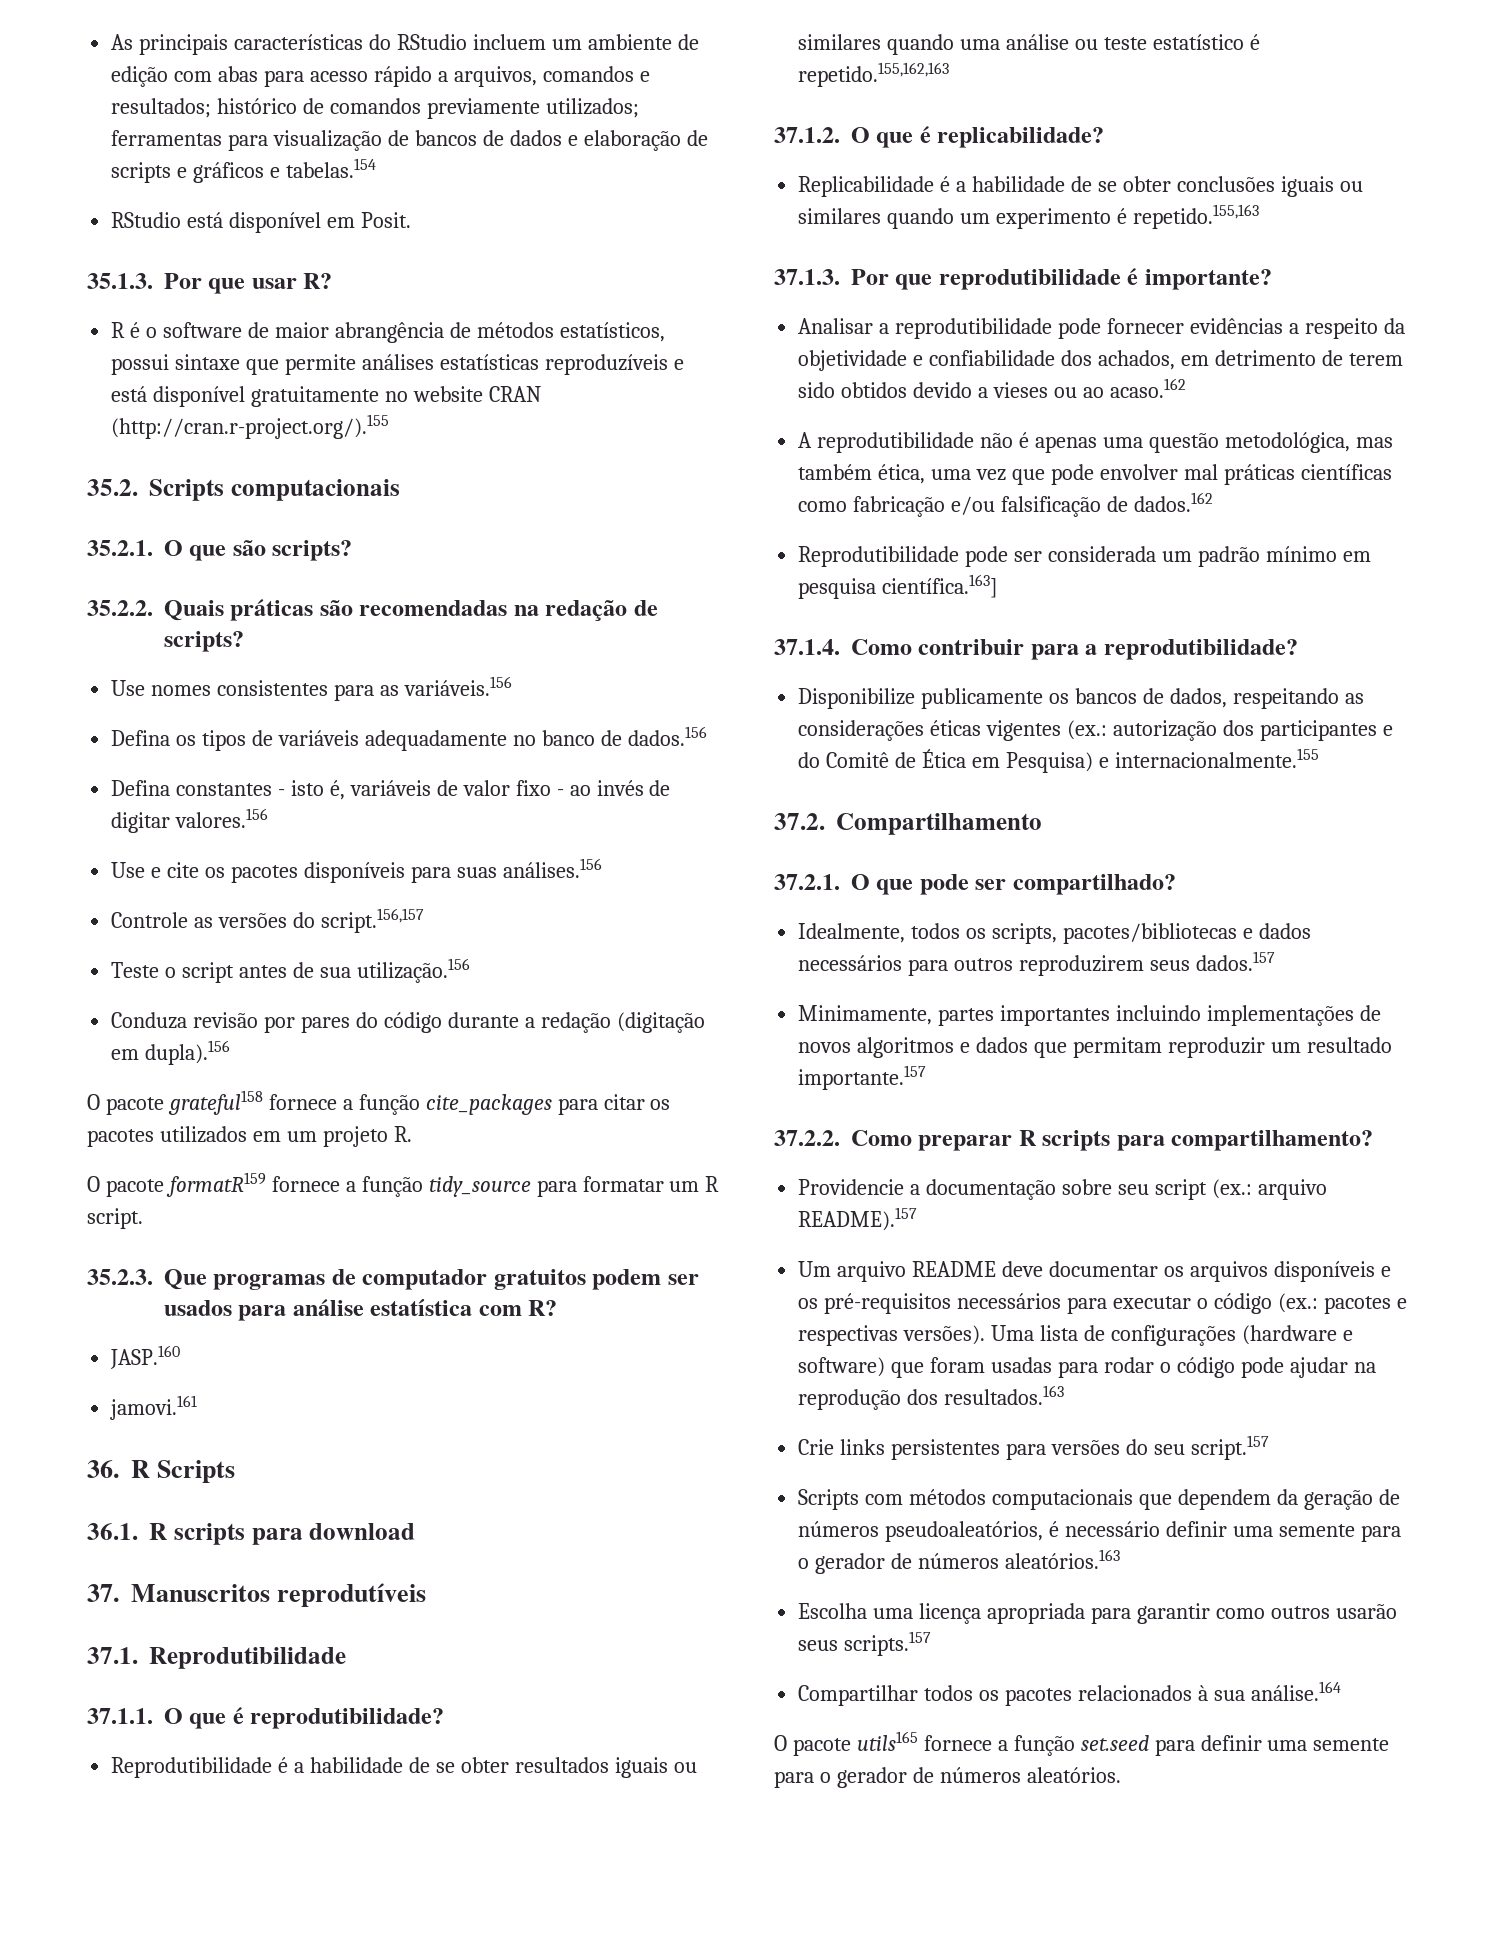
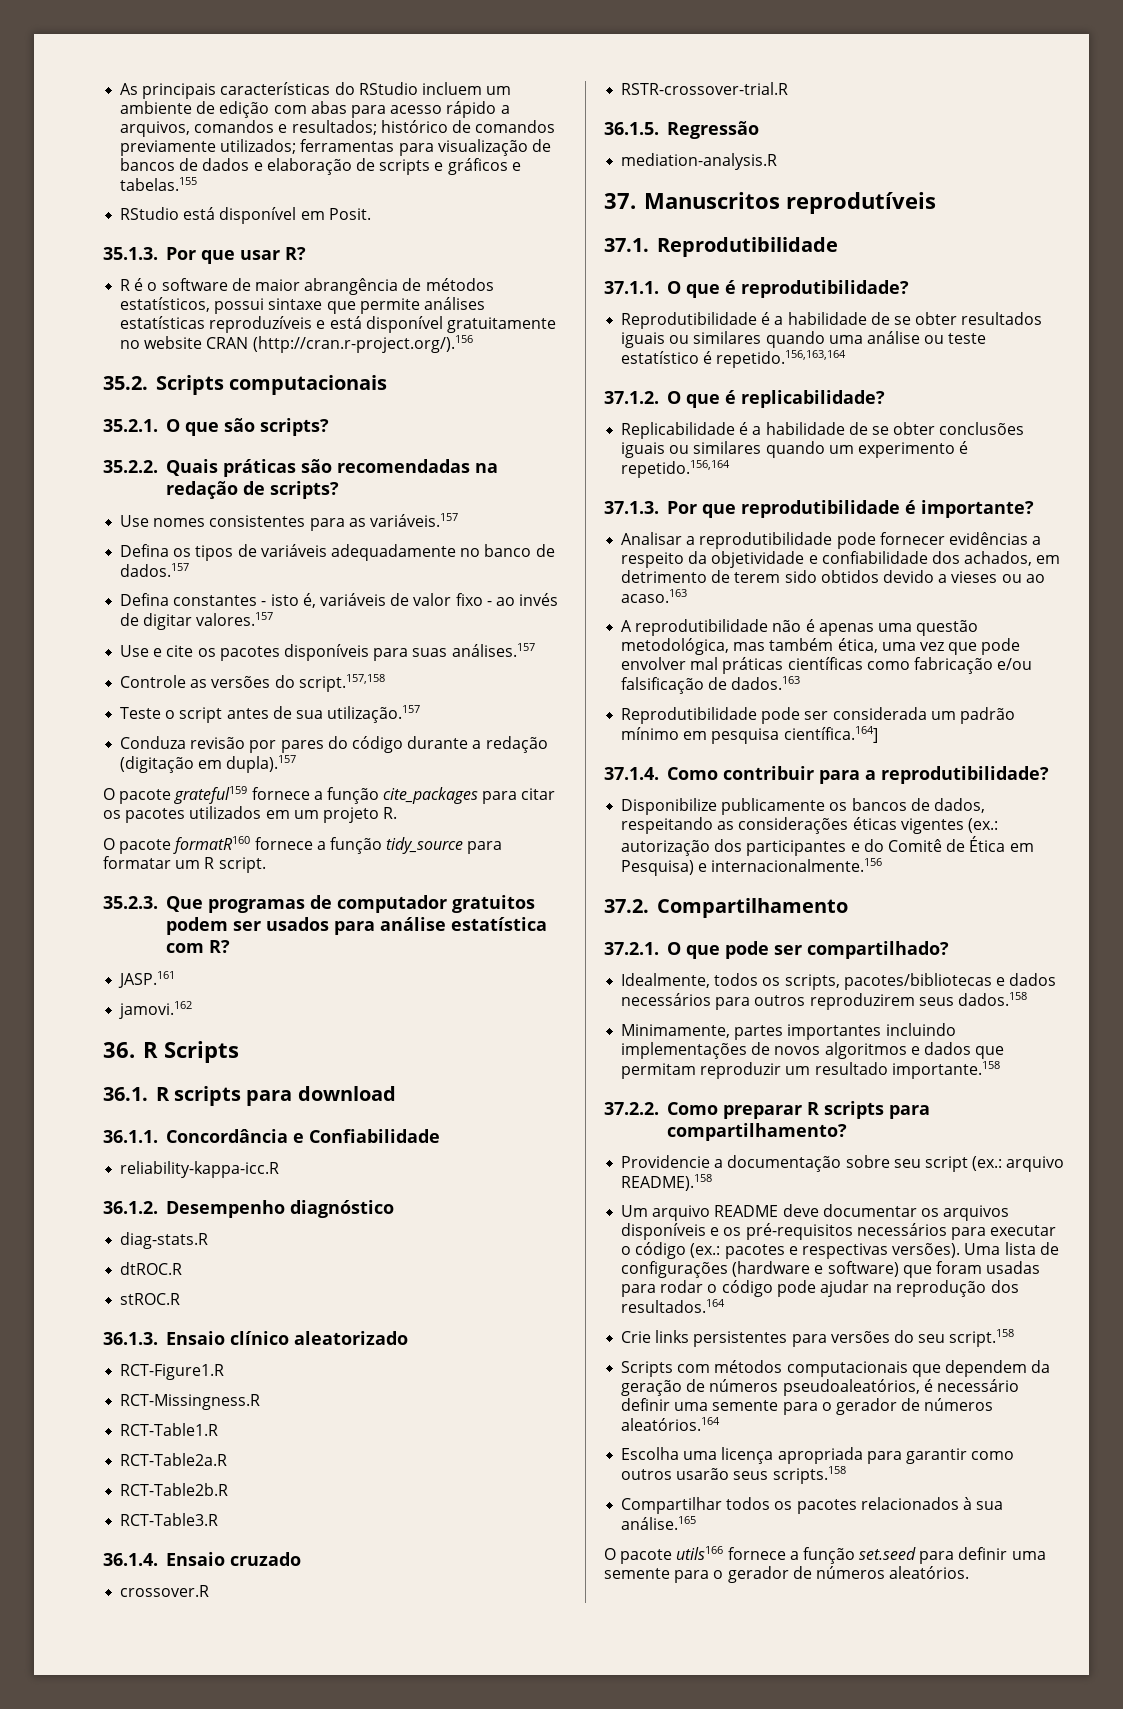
[285,158,376,178] tabelas.154 -> [120,177,198,191] tabelas.155
[111,414,390,439] (http://cran.r-project.org/).155 -> [252,335,473,353] (http://cran.r-project.org/).156
[403,676,512,696] variáveis.156 -> [369,513,458,527] variáveis.157
[627,726,707,746] dados.156 -> [120,563,190,577] dados.157
[175,808,269,828] valores.156 -> [196,612,274,626] valores.157
[502,858,602,878] análises.156 -> [451,643,535,657] análises.157
[320,908,424,933] script.156,157 -> [298,674,385,692] script.157,158
[356,958,470,983] utilização.156 -> [327,705,421,723] utilização.157
[145,1040,231,1065] [87,1090,263,1115] dupla).156 // O pacote grateful158 -> [226,755,297,773] [103,786,248,804] dupla).157 // O pacote grateful159
[165,1172,266,1197] formatR159 -> [173,836,251,854] formatR160
[110,1345,181,1369] [110,1395,198,1420] JASP.160 // jamovi.161 -> [118,971,176,988] [119,1001,193,1019] JASP.161 // jamovi.162
(416, 1531) none -> [103,1129,440,1143] [120,1161,280,1178] [103,1200,394,1218] [120,1232,209,1249] [120,1262,183,1275] [120,1293,181,1305] [103,1331,408,1345] [120,1364,225,1380] [120,1394,261,1410] [120,1423,219,1436] [120,1453,228,1466] [120,1483,229,1496] [120,1513,219,1526] [103,1552,301,1566] [120,1585,210,1597] [621,82,789,95] [604,121,759,139] [621,153,778,170] // 36.1.1. Concordância e Confiabilidade // reliability-kappa-icc.R // 36.1.2. Desempenho diagnóstico // diag-stats.R // dtROC.R // stROC.R // 36.1.3. Ensaio clínico aleatorizado // RCT-Figure1.R // RCT-Missingness.R // RCT-Table1.R // RCT-Table2a.R // RCT-Table2b.R // RCT-Table3.R // 36.1.4. Ensaio cruzado // crossover.R // RSTR-crossover-trial.R // 36.1.5. Regressão // mediation-analysis.R
[798,62,950,87] repetido.155,162,163 -> [716,350,847,368] repetido.156,163,164
[1132,204,1259,229] repetido.155,163 -> [621,460,731,478] repetido.156,164
[1109,378,1186,398] acaso.162 -> [621,589,688,603] acaso.163
[1133,492,1213,512] dados.162 -> [731,676,801,690] dados.163
[882,574,999,598] científica.163] -> [783,726,878,743] científica.164]
[1114,748,1319,768] internacionalmente.155 -> [711,858,883,872] internacionalmente.156
[1195,951,1275,971] dados.157 -> [957,992,1027,1006] dados.158
[798,1065,927,1090] importante.157 -> [891,1061,1000,1079] importante.158
[798,1207,918,1231] README).157 -> [621,1174,713,1191] README).158
[944,1385,1065,1405] resultados.163 -> [621,1299,726,1313] resultados.164
[1190,1435,1269,1460] script.157 -> [949,1329,1015,1347] script.158
[1004,1549,1120,1569] aleatórios.163 -> [621,1417,721,1431] aleatórios.164
[844,1631,932,1656] scripts.157 -> [772,1466,846,1484] scripts.158
[1250,1681,1341,1701] [774,1731,918,1756] análise.164 // O pacote utils165 -> [621,1516,697,1530] [604,1546,724,1564] análise.165 // O pacote utils166

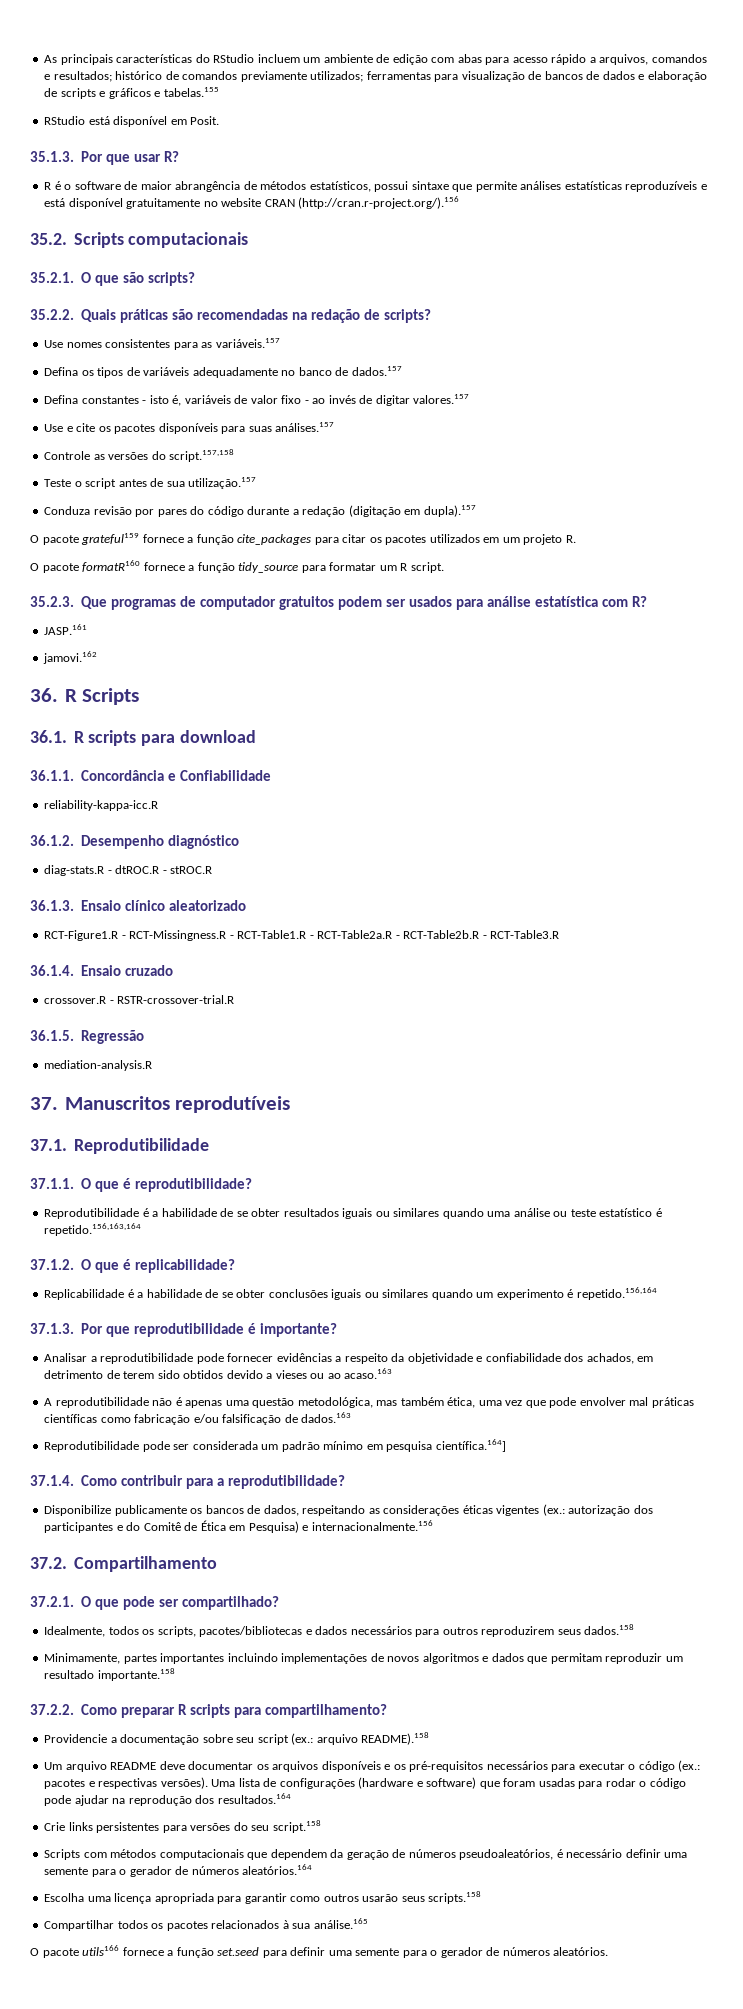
(209, 1240) // -> [107,870,112,874] -
(183, 1268) // -> [162,870,167,874] -
(225, 1372) // -> [121,935,126,939] -
(261, 1402) // -> [229,935,234,939] -
(219, 1429) // -> [309,935,314,939] -
(228, 1459) // -> [395,935,400,939] -
(229, 1489) // -> [482,935,487,939] -
(210, 1591) // -> [109,1000,114,1004] -

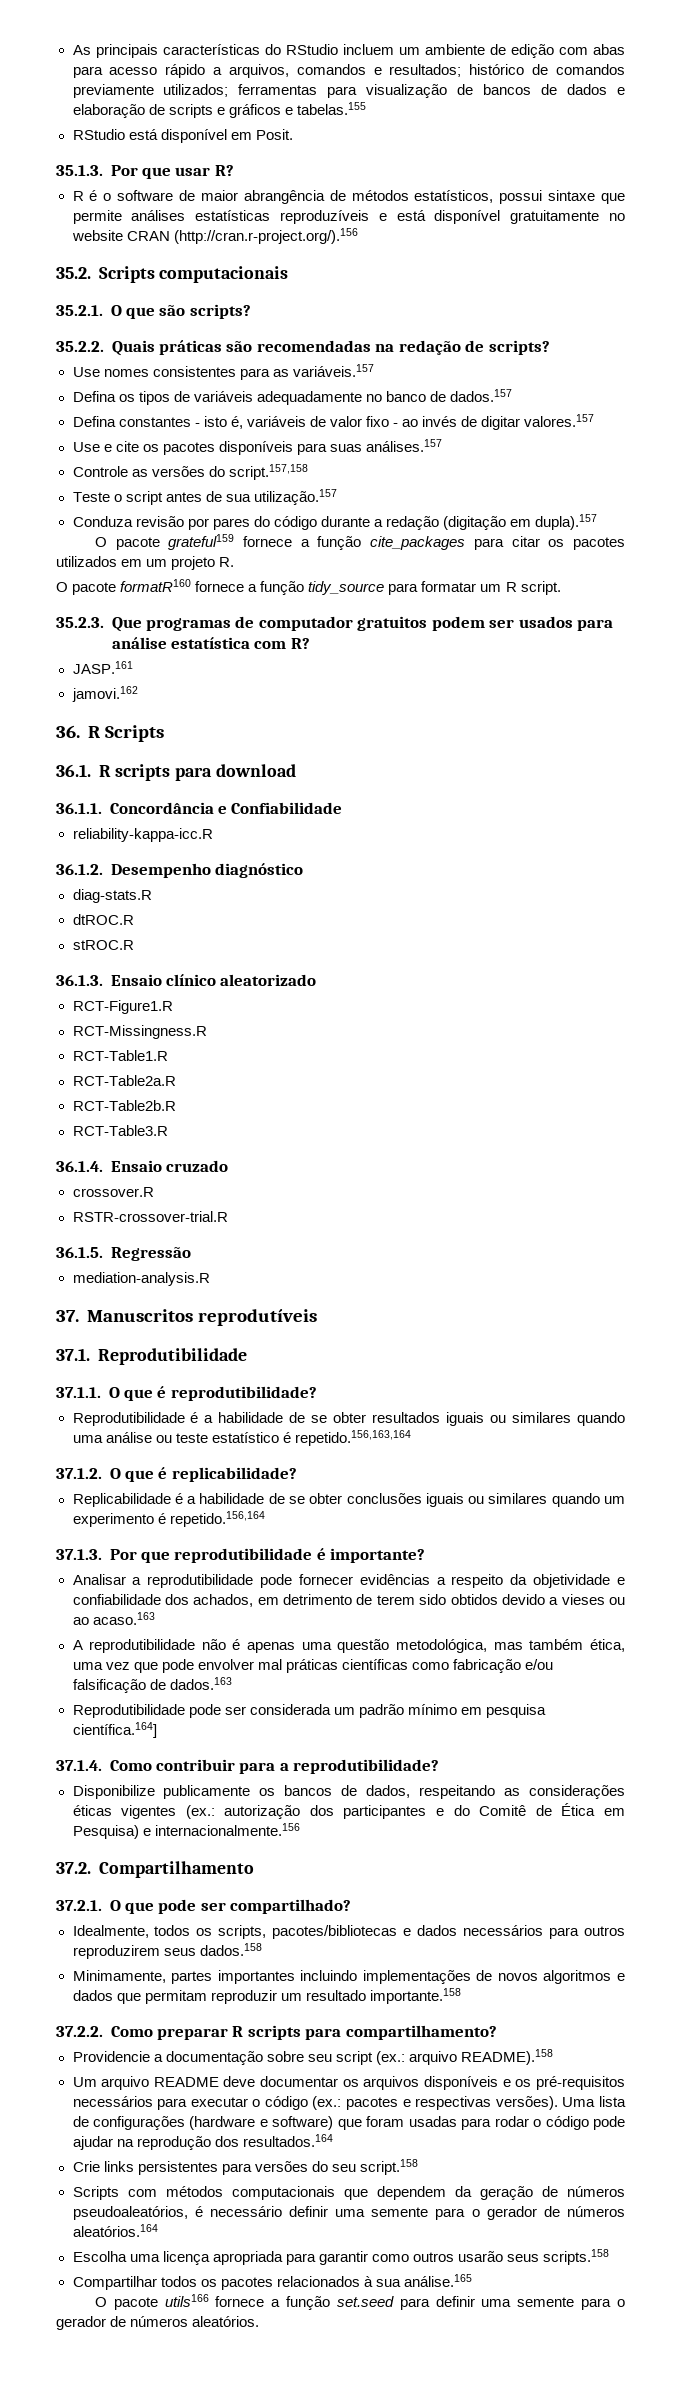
[107,870,112,874] - -> (152, 896) //
[162,870,167,874] - -> (134, 919) //
[121,935,126,939] - -> (173, 1007) //
[229,935,234,939] - -> (207, 1032) //
[309,935,314,939] - -> (168, 1055) //
[395,935,400,939] - -> (176, 1080) //
[482,935,487,939] - -> (176, 1105) //
[109,1000,114,1004] - -> (154, 1192) //

